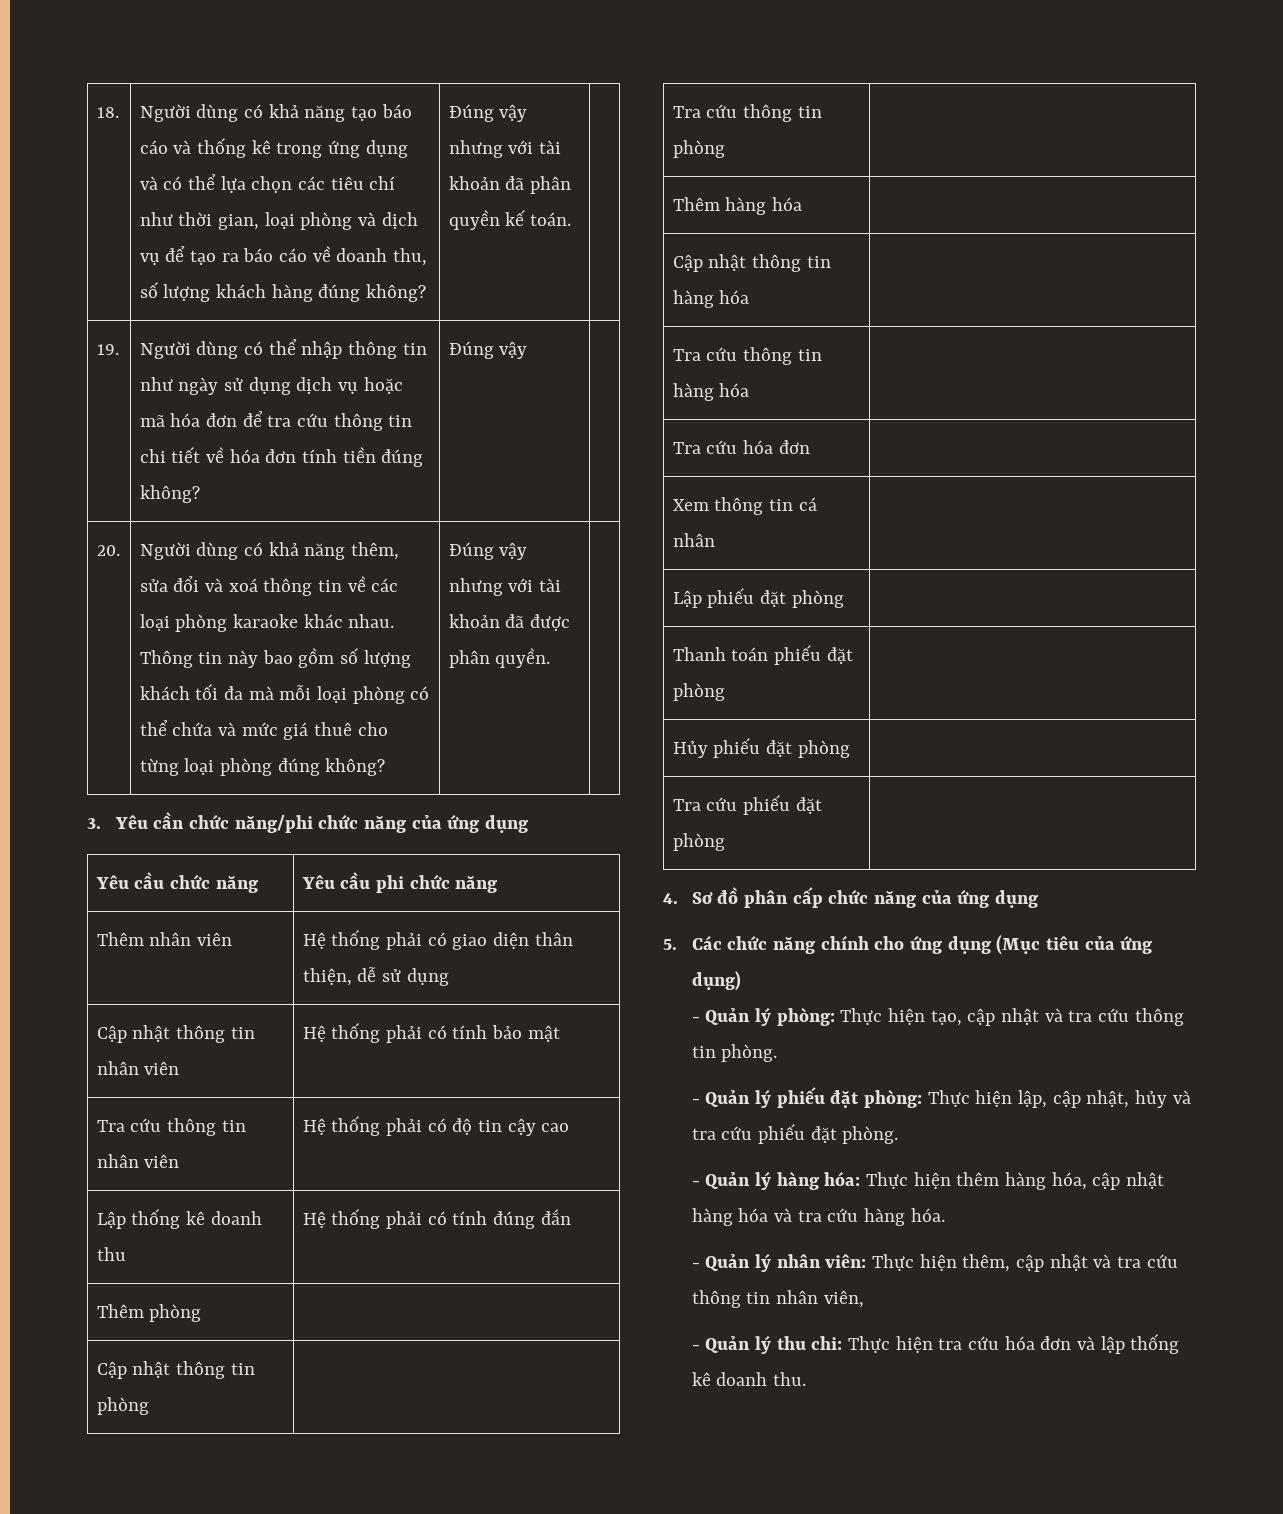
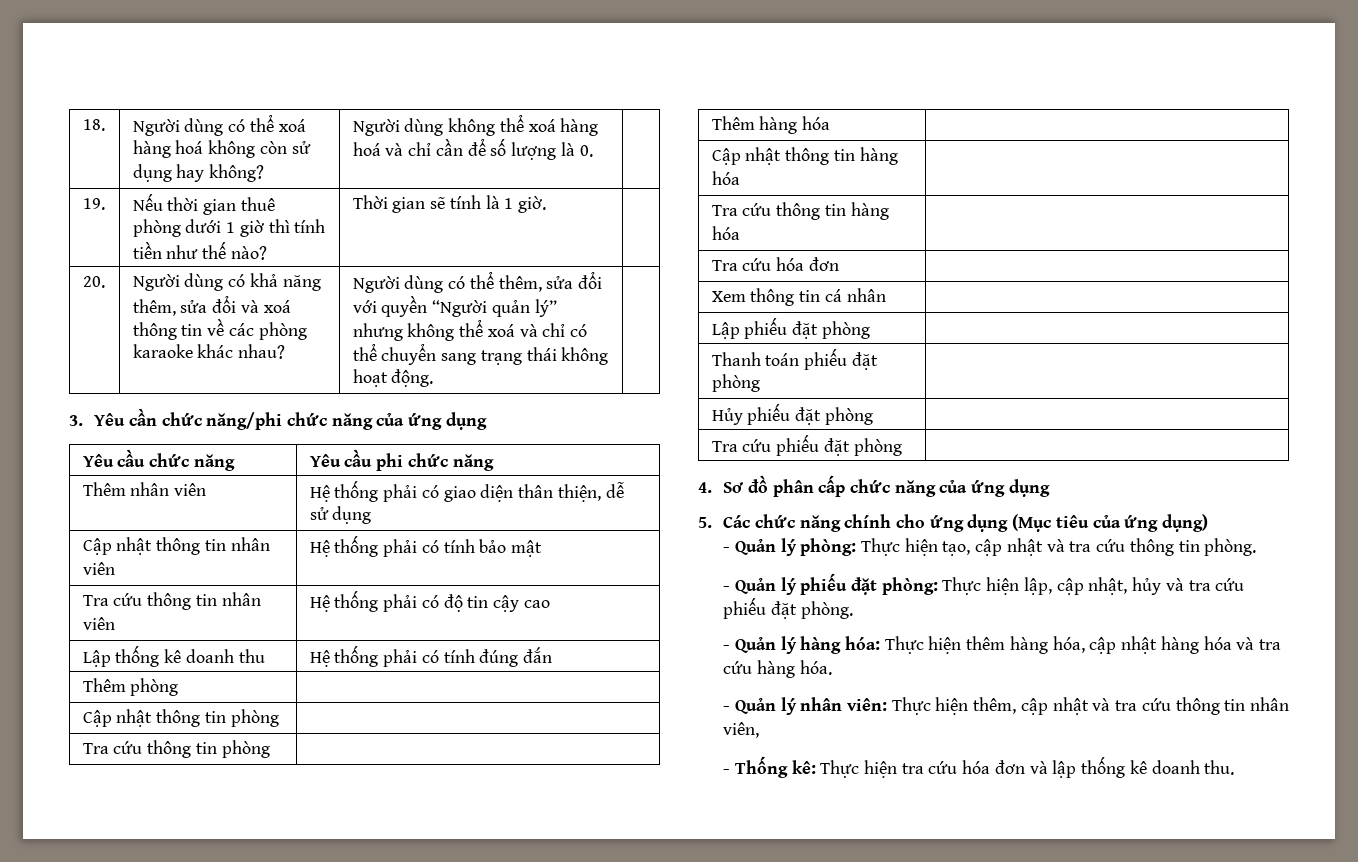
[268,104,412,122] [139,138,408,158] [139,174,396,193] [139,212,418,230] [139,246,427,266] [139,282,426,302] [448,104,528,122] [448,140,561,158] [448,176,571,194] [448,210,571,230] [96,344,119,355] [139,339,427,359] [139,377,403,395] [139,411,413,431] [139,447,424,467] [139,485,200,503] [448,341,528,359] khả năng tạo báo cáo và thống kê trong ứng dụng và có thể lựa chọn các tiêu chí như thời gian, loại phòng và dịch vụ để tạo ra báo cáo về doanh thu, số lượng khách hàng đúng không? | Đúng vậy nhưng với tài khoản đã phân quyền kế toán. | // 19. | Người dùng có thể nhập thông tin như ngày sử dụng dịch vụ hoặc mã hóa đơn để tra cứu thông tin chi tiết về hóa đơn tính tiền đúng không? | Đúng vậy -> [249,114,306,132] [132,140,311,158] [132,164,265,182] [352,114,599,136] [352,138,593,160] [82,198,105,210] [132,193,275,215] [132,219,326,237] [132,241,267,260] [352,195,547,213] thể xoá hàng hoá không còn sử dụng hay không? | Người dùng không thể xoá hàng hoá và chỉ cần để số lượng là 0. | // 19. | Nếu thời gian thuê phòng dưới 1 giờ thì tính tiền như thế nào? | Thời gian sẽ tính là 1 giờ.
[139,614,170,631] loại -> (254, 329) none
[348,614,395,628] [139,648,411,668] [139,684,430,704] [139,720,388,740] [139,758,386,776] [448,542,528,560] [448,578,561,596] [448,614,570,631] [448,648,551,668] nhau. Thông tin này bao gồm số lượng khách tối đa mà mỗi loại phòng có thể chứa và mức giá thuê cho từng loại phòng đúng không? | Đúng vậy nhưng với tài khoản đã được phân quyền. -> [238,344,286,359] [352,271,603,293] [352,295,557,317] [352,319,588,341] [352,343,609,365] [352,369,434,387] nhau? | Người dùng có thể thêm, sửa đổi với quyền “Người quản lý” nhưng không thể xoá và chỉ có thể chuyển sang trạng thái không hoạt động.
[705,1335,843,1354] Quản lý thu chi: -> [734,756,816,778] Thống kê:

